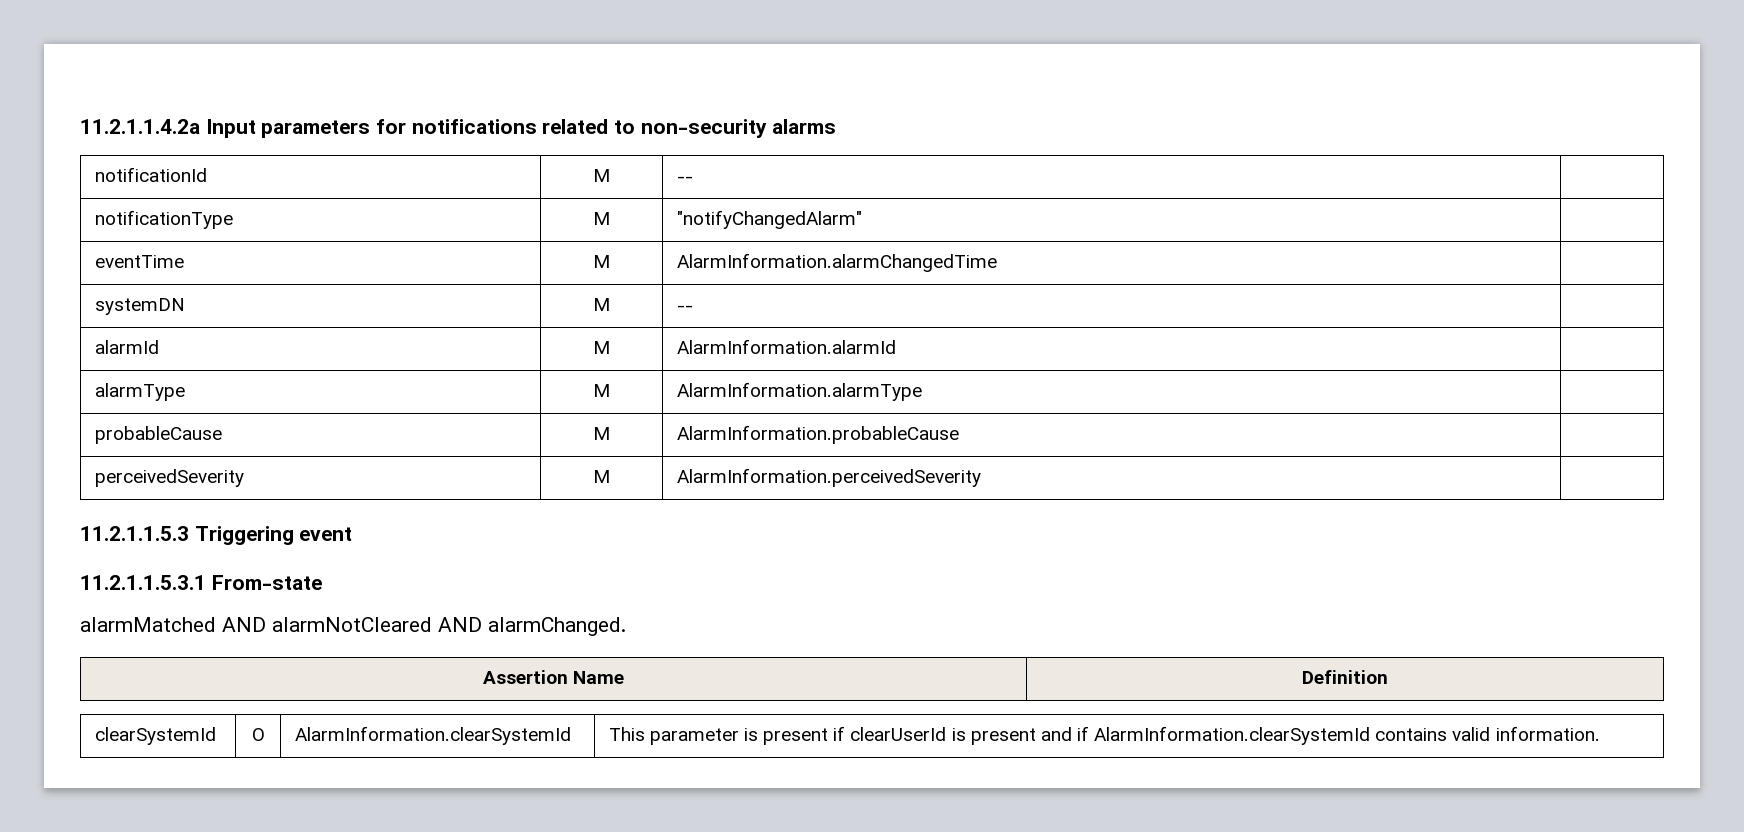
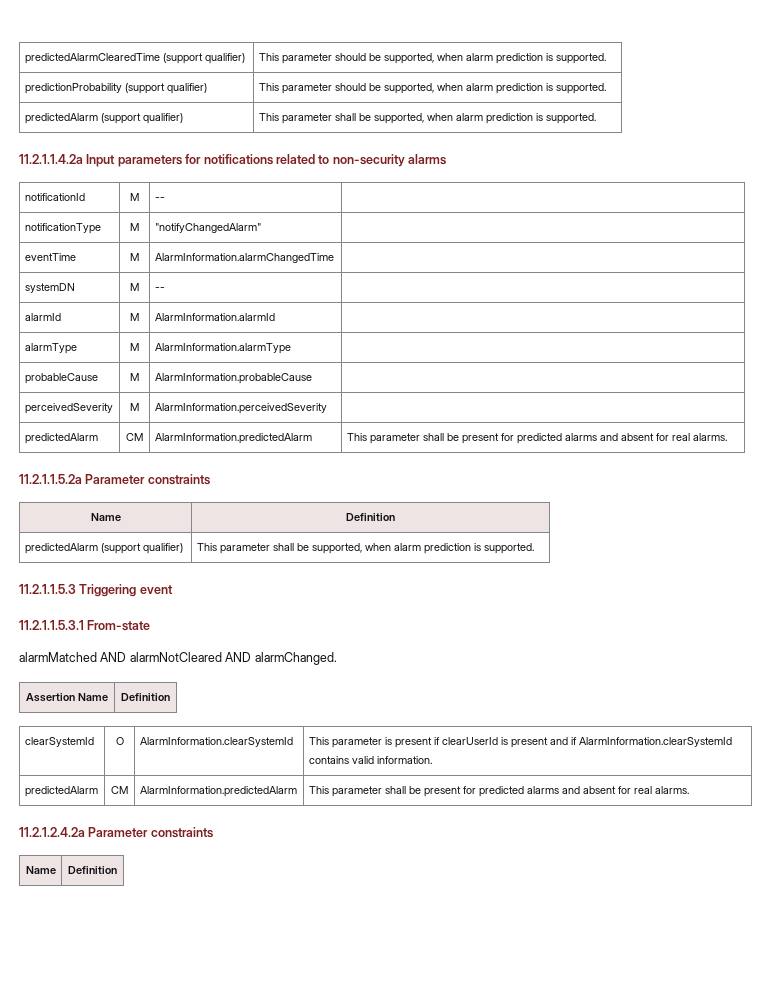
(80, 126) none -> [24,53,245,64] [258,53,606,64] [24,83,207,94] [258,83,606,94] [24,113,183,124] [258,113,596,124] predictedAlarmClearedTime (support qualifier) | This parameter should be supported, when alarm prediction is supported. // predictionProbability (support qualifier) | This parameter should be supported, when alarm prediction is supported. // predictedAlarm (support qualifier) | This parameter shall be supported, when alarm prediction is supported. //
(981, 477) none -> [24,433,98,444] [126,433,143,441] [154,433,312,444] [346,433,727,444] [19,474,210,485] [90,513,121,521] [346,513,395,521] [24,543,183,554] [196,543,534,554] // predictedAlarm | CM | AlarmInformation.predictedAlarm | This parameter shall be present for predicted alarms and absent for real alarms. // 11.2.1.1.5.2a Parameter constraints // Name | Definition // predictedAlarm (support qualifier) | This parameter shall be supported, when alarm prediction is supported.
(1600, 733) none -> [24,786,98,797] [111,786,128,794] [139,786,297,797] [308,786,689,797] [19,827,213,838] [25,866,56,874] [68,866,117,874] // predictedAlarm | CM | AlarmInformation.predictedAlarm | This parameter shall be present for predicted alarms and absent for real alarms. // 11.2.1.2.4.2a Parameter constraints // Name | Definition

